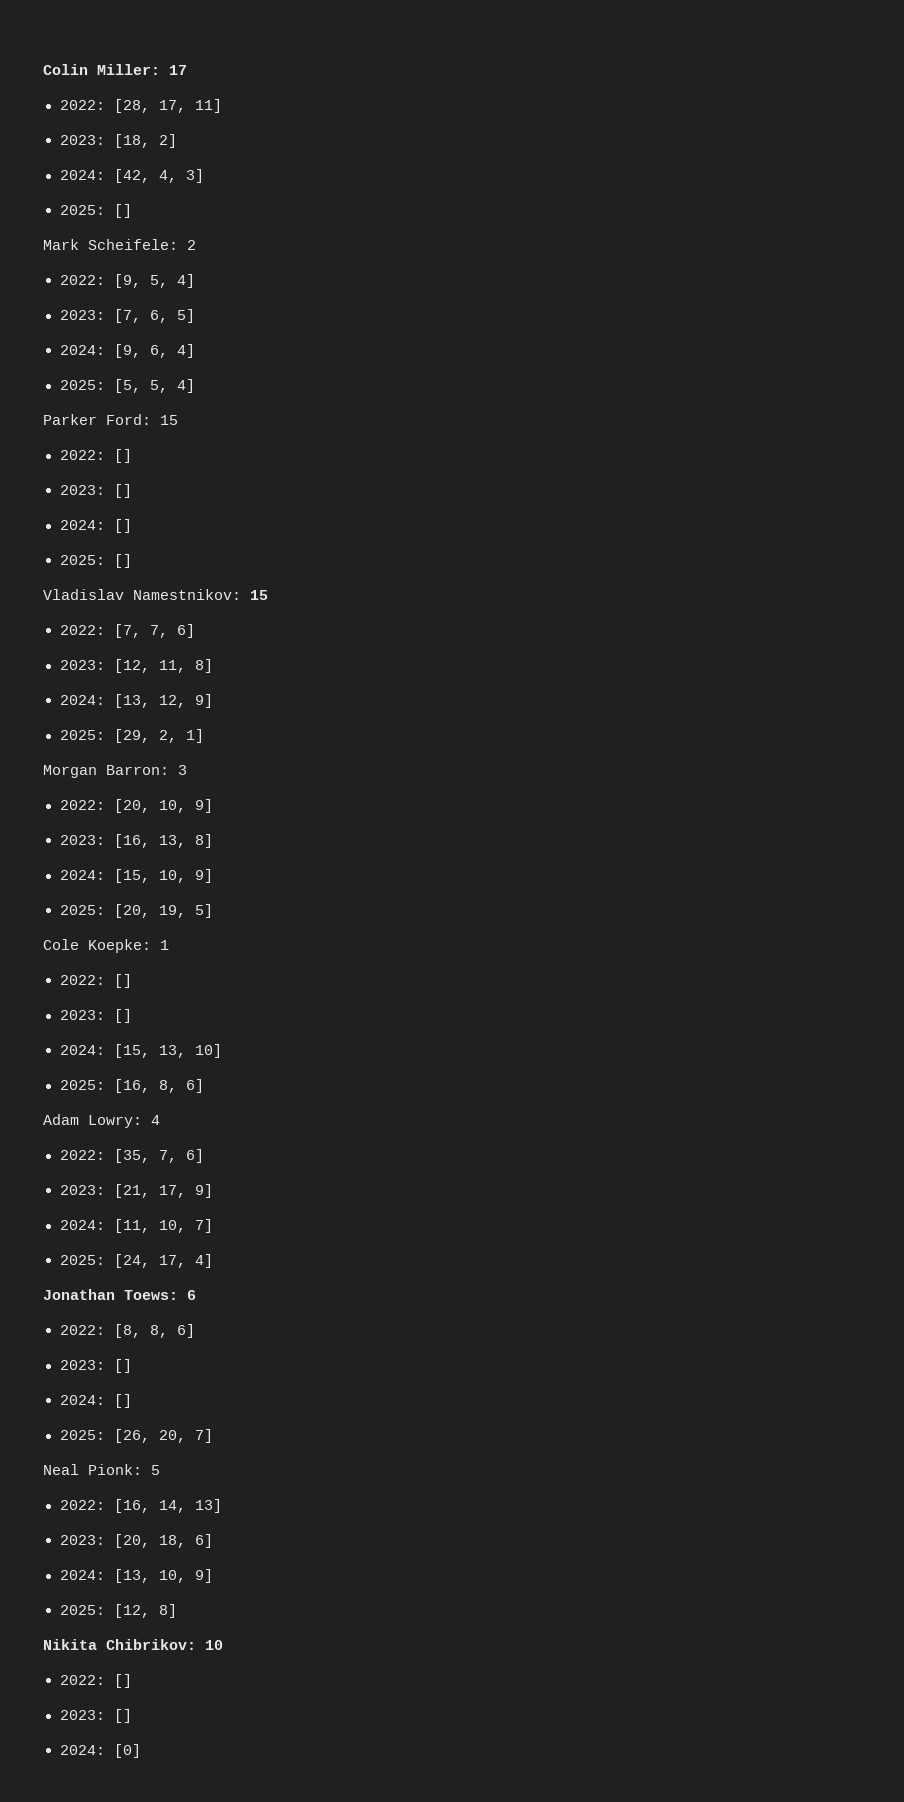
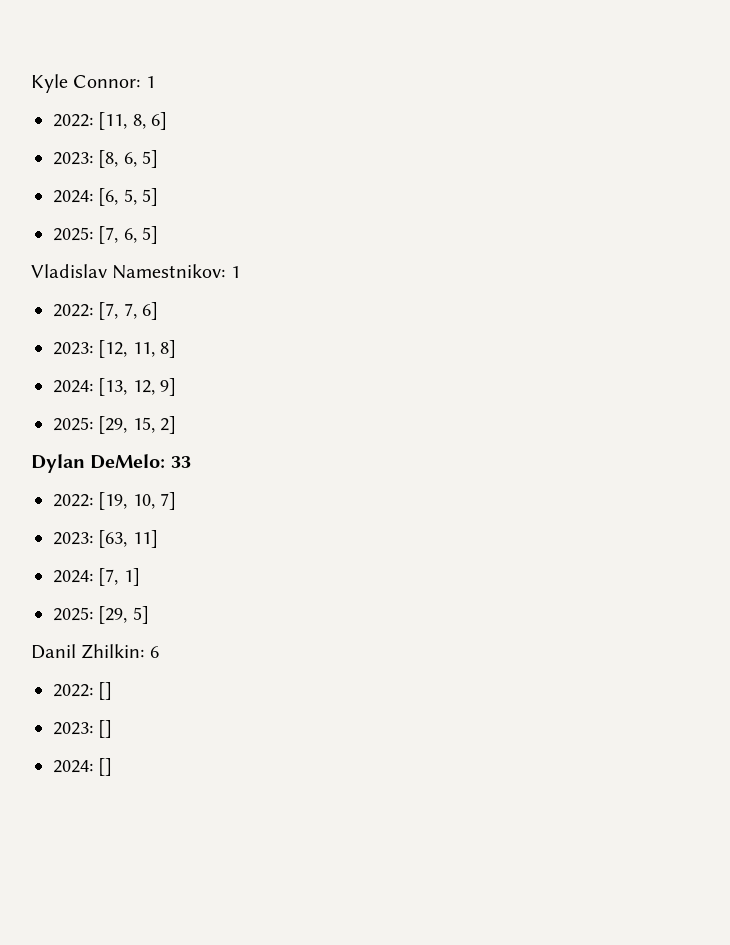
[43,64,187,75] [59,99,222,113] [59,134,177,148] [59,169,204,183] [59,204,132,218] [43,239,196,250] [59,274,195,288] [59,309,195,323] [59,344,195,358] [59,379,195,393] [43,414,178,425] [59,449,132,463] [59,484,132,498] [59,519,132,533] [59,554,132,568] Colin Miller: 17 // 2022: [28, 17, 11] // 2023: [18, 2] // 2024: [42, 4, 3] // 2025: [] // Mark Scheifele: 2 // 2022: [9, 5, 4] // 2023: [7, 6, 5] // 2024: [9, 6, 4] // 2025: [5, 5, 4] // Parker Ford: 15 // 2022: [] // 2023: [] // 2024: [] // 2025: [] -> [31,74,155,93] [53,112,168,130] [53,150,159,168] [53,188,159,206] [53,226,159,244] Kyle Connor: 1 // 2022: [11, 8, 6] // 2023: [8, 6, 5] // 2024: [6, 5, 5] // 2025: [7, 6, 5]
[250,590,268,600] 15 -> [230,266,240,278] 1
[158,729,204,743] [43,765,187,778] [59,799,213,813] [59,834,213,848] [59,869,213,883] [59,904,213,918] [43,939,169,953] [59,974,132,988] [59,1009,132,1023] [59,1044,222,1058] [59,1079,204,1093] [43,1114,160,1128] [59,1149,204,1163] [59,1184,213,1198] [59,1219,213,1233] [59,1254,213,1268] [43,1289,196,1300] [59,1324,195,1338] [59,1359,132,1373] [59,1394,132,1408] [59,1429,213,1443] [43,1464,160,1475] [59,1499,222,1513] [59,1534,213,1548] [59,1569,213,1583] [59,1604,177,1618] [43,1639,223,1650] [59,1674,132,1688] [59,1709,132,1723] [59,1744,141,1758] 2, 1] // Morgan Barron: 3 // 2022: [20, 10, 9] // 2023: [16, 13, 8] // 2024: [15, 10, 9] // 2025: [20, 19, 5] // Cole Koepke: 1 // 2022: [] // 2023: [] // 2024: [15, 13, 10] // 2025: [16, 8, 6] // Adam Lowry: 4 // 2022: [35, 7, 6] // 2023: [21, 17, 9] // 2024: [11, 10, 7] // 2025: [24, 17, 4] // Jonathan Toews: 6 // 2022: [8, 8, 6] // 2023: [] // 2024: [] // 2025: [26, 20, 7] // Neal Pionk: 5 // 2022: [16, 14, 13] // 2023: [20, 18, 6] // 2024: [13, 10, 9] // 2025: [12, 8] // Nikita Chibrikov: 10 // 2022: [] // 2023: [] // 2024: [0] -> [132,416,177,434] [31,454,191,473] [53,492,177,510] [53,530,158,548] [53,568,140,586] [53,606,149,624] [31,644,159,659] [53,682,113,700] [53,720,113,738] [53,758,113,776] 15, 2] // Dylan DeMelo: 33 // 2022: [19, 10, 7] // 2023: [63, 11] // 2024: [7, 1] // 2025: [29, 5] // Danil Zhilkin: 6 // 2022: [] // 2023: [] // 2024: []

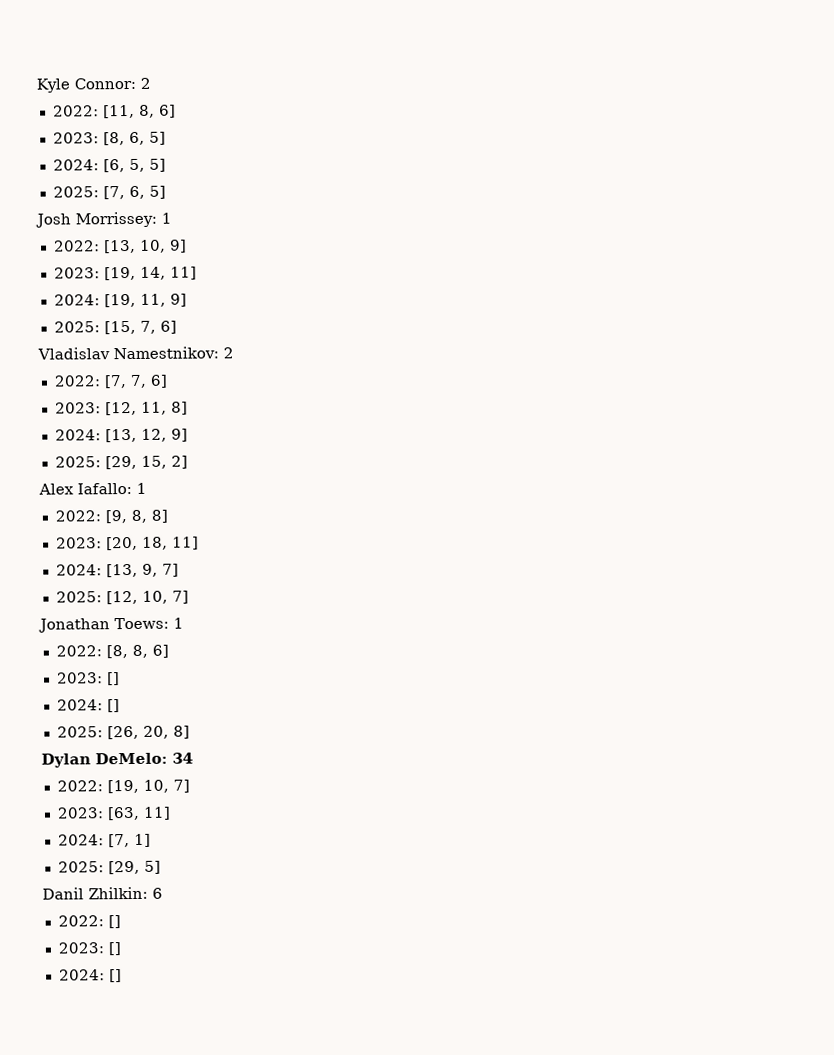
[145,76,155,88] 1 -> [139,77,151,89] 2
(159, 235) none -> [35,211,172,228] [52,239,187,254] [53,266,197,281] [53,293,187,308] [53,320,177,335] // Josh Morrissey: 1 // 2022: [13, 10, 9] // 2023: [19, 14, 11] // 2024: [19, 11, 9] // 2025: [15, 7, 6]
[230,266,240,278] 1 -> [223,347,234,359] 2
(177, 425) none -> [38,482,147,495] [54,509,168,524] [55,536,199,551] [55,563,179,578] [55,590,189,605] [38,617,184,633] [55,644,169,659] [56,672,120,686] [56,699,120,713] [56,725,190,740] // Alex Iafallo: 1 // 2022: [9, 8, 8] // 2023: [20, 18, 11] // 2024: [13, 9, 7] // 2025: [12, 10, 7] // Jonathan Toews: 1 // 2022: [8, 8, 6] // 2023: [] // 2024: [] // 2025: [26, 20, 8]
[170,456,191,468] 33 -> [172,752,193,764] 34

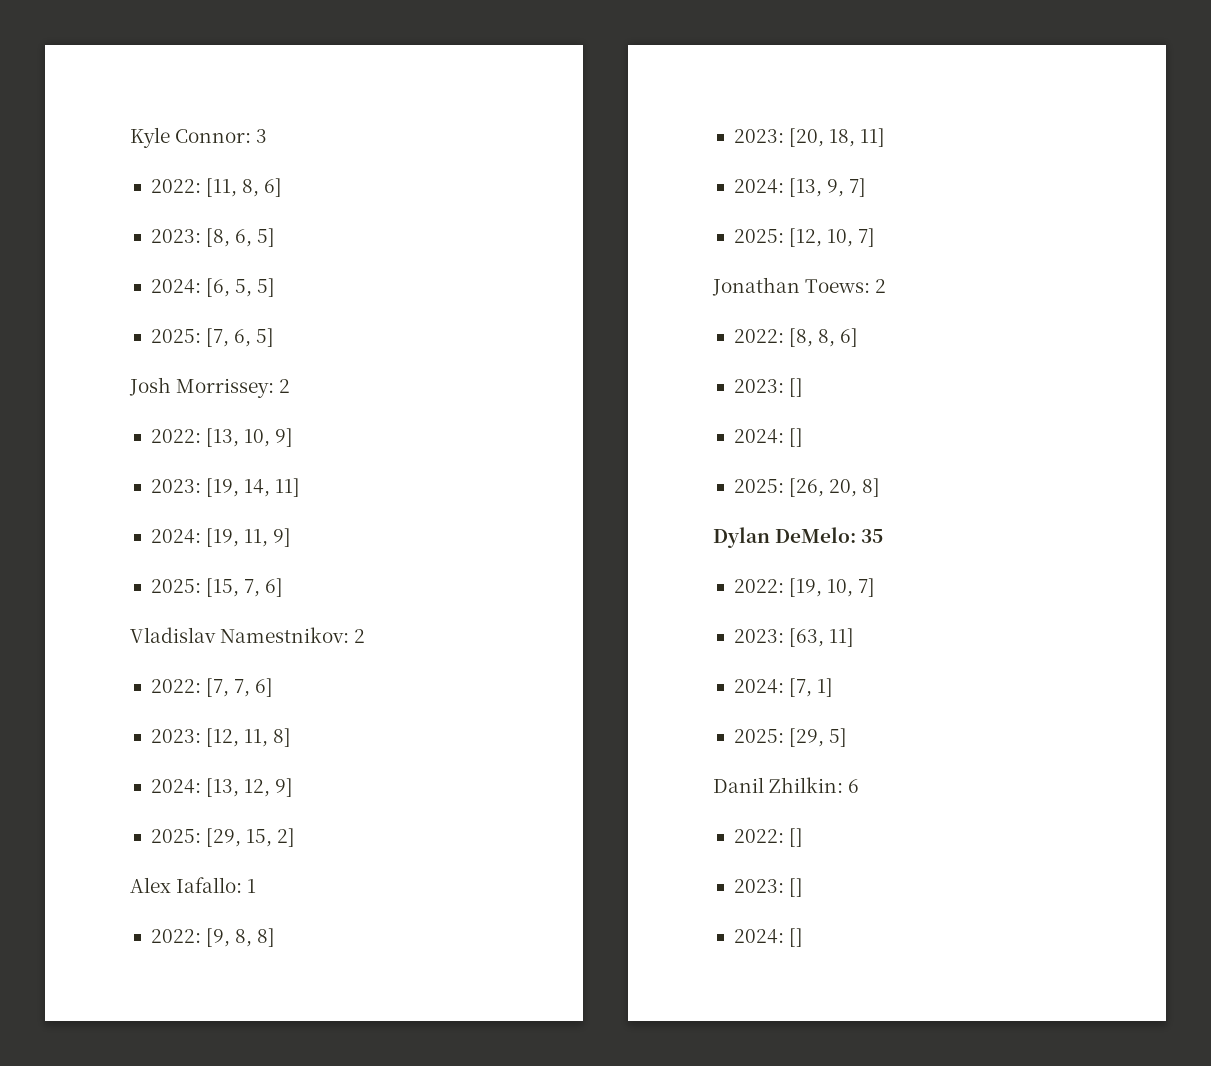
[139,77,151,89] 2 -> [256,129,268,143] 3
[161,212,172,224] 1 -> [279,379,291,393] 2
[172,617,184,629] 1 -> [875,279,887,293] 2
[172,752,193,764] 34 -> [861,529,884,543] 35

